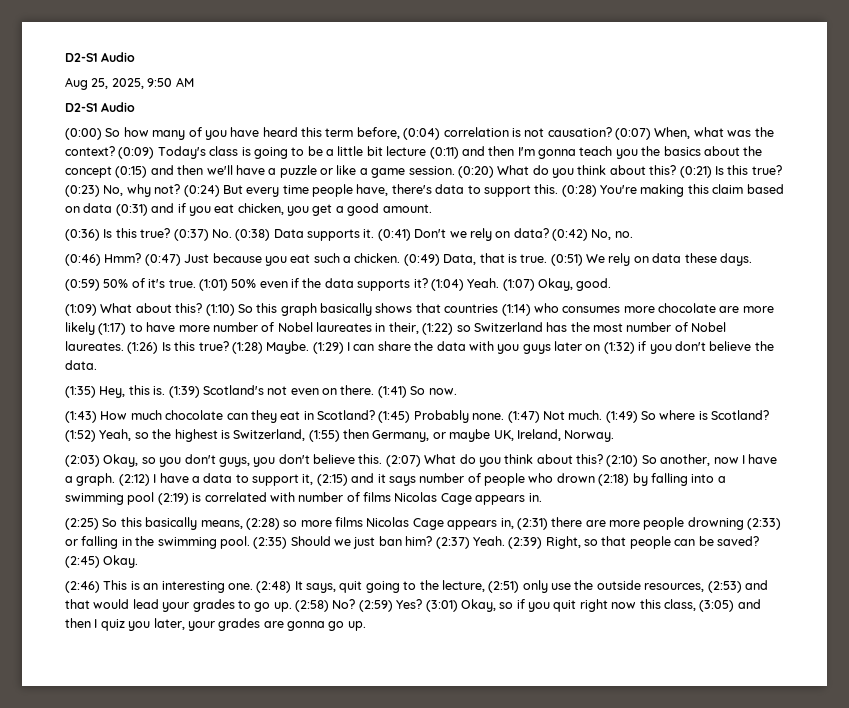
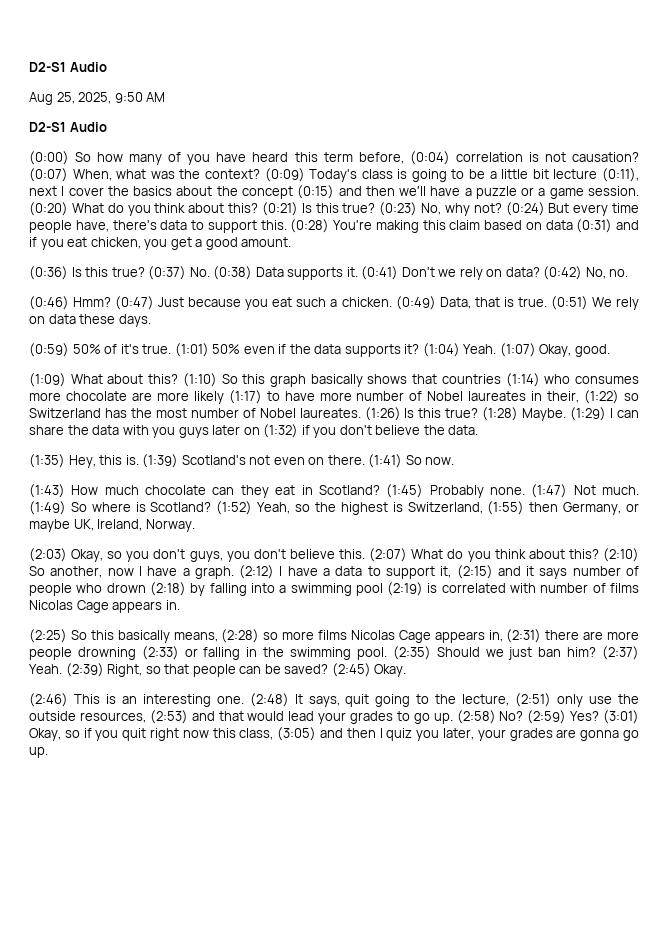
[429,146,638,159] (0:11) and then I'm gonna teach you -> [601,168,639,182] [29,186,104,196] (0:11), next I cover
[336,165,357,175] like -> (535, 191) none

